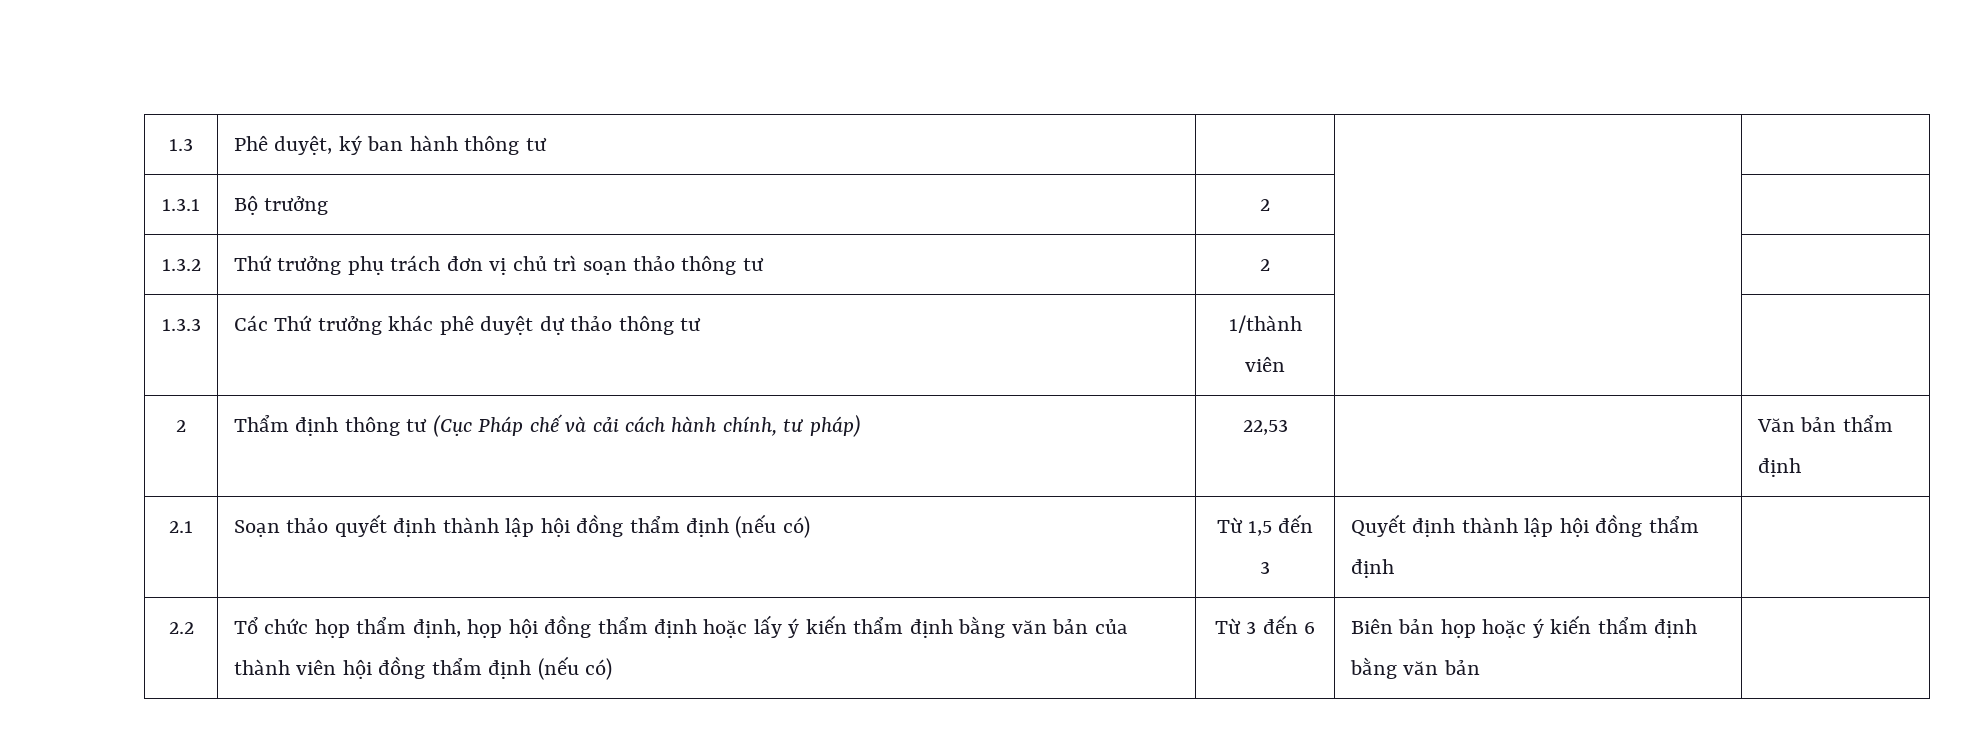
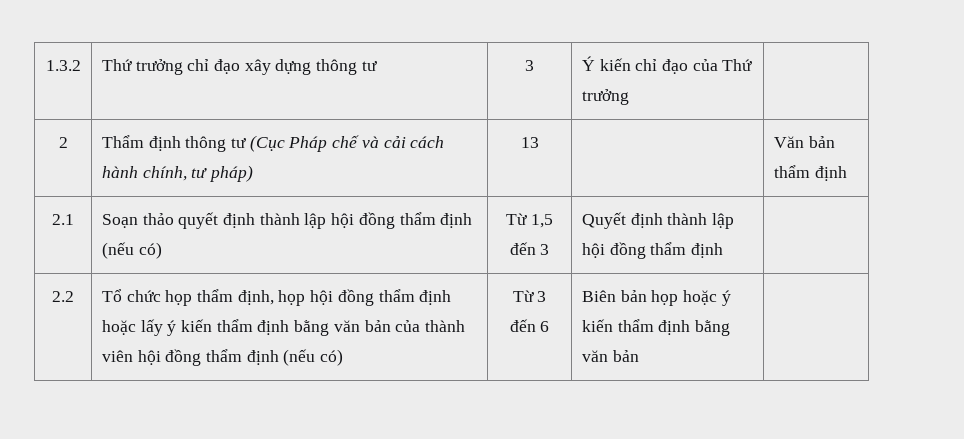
[169,138,193,151] [233,135,547,155] [162,198,200,211] [233,195,329,215] [1260,199,1270,211] [161,258,201,271] [233,255,764,275] [1260,259,1270,271] [161,318,201,331] [233,315,702,335] [1228,315,1302,333] [1245,356,1285,372] 1.3 | Phê duyệt, ký ban hành thông tư | | | // 1.3.1 | Bộ trưởng | 2 | | // 1.3.2 | Thứ trưởng phụ trách đơn vị chủ trì soạn thảo thông tư | 2 | | // 1.3.3 | Các Thứ trưởng khác phê duyệt dự thảo thông tư | 1/thành viên | -> [45,60,81,71] [101,59,377,75] [525,60,534,71] [581,56,753,74] [581,89,629,105] 1.3.2 | Thứ trưởng chỉ đạo xây dựng thông tư | 3 | Ý kiến chỉ đạo của Thứ trưởng
[1242,419,1288,435] 22,53 -> [520,137,539,148] 13

